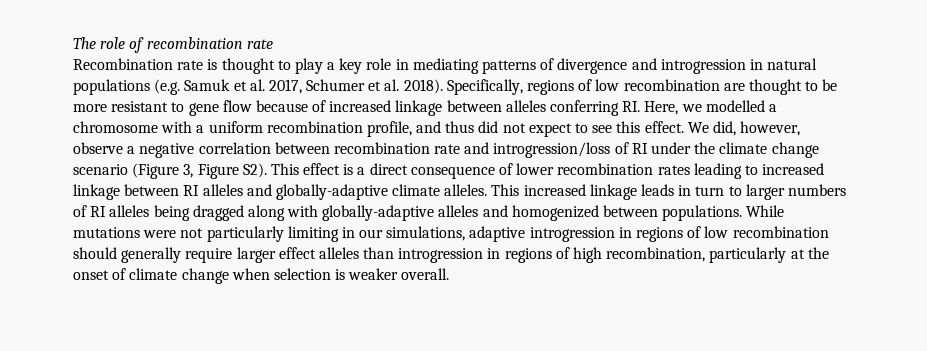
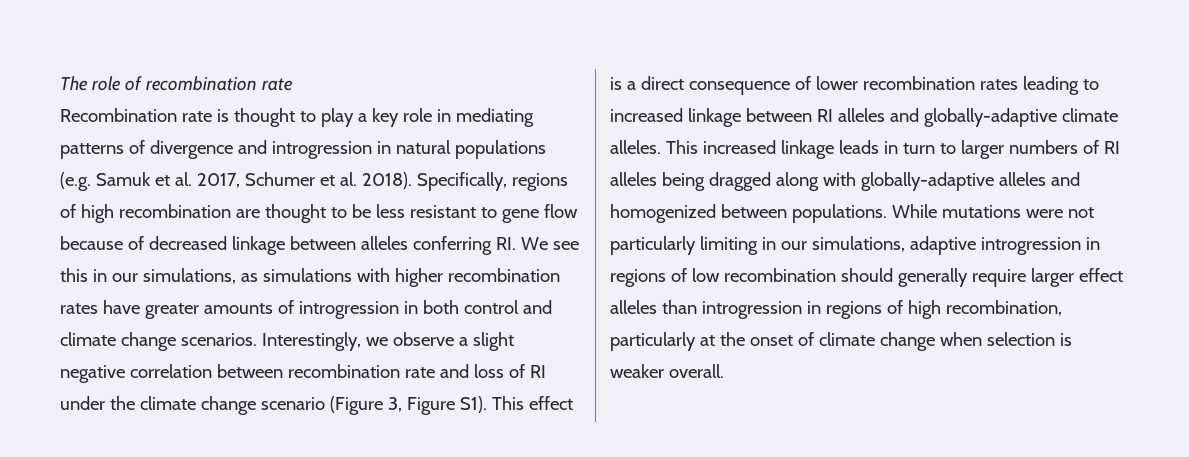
[595,79,620,91] low -> [80,204,114,223] high
[73,104,107,112] more -> [375,204,405,218] less
[329,100,392,112] increased -> [148,236,227,250] decreased
[644,100,777,115] [73,121,801,137] Here, we modelled a chromosome with a uniform recombination profile, and thus did not expect to see this effect. We did, however, -> [520,237,579,250] [60,268,560,287] [60,300,552,319] [60,332,388,351] We see this in our simulations, as simulations with higher recombination rates have greater amounts of introgression in both control and climate change scenarios. Interestingly, we
(136, 150) none -> [472,332,514,351] slight
[493,142,611,158] introgression/loss -> [473,364,504,378] loss
[242,163,267,178] S2). -> [459,396,487,413] S1).

